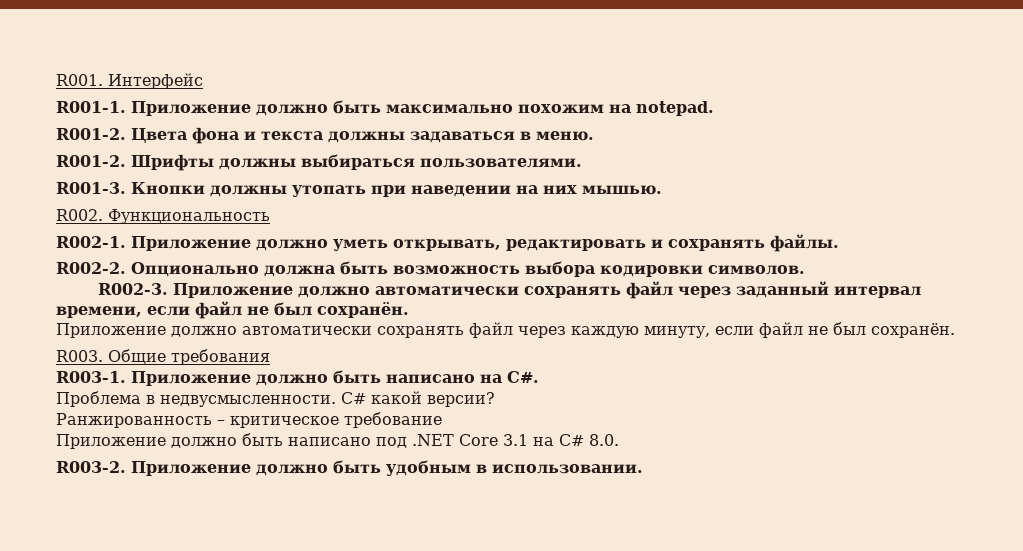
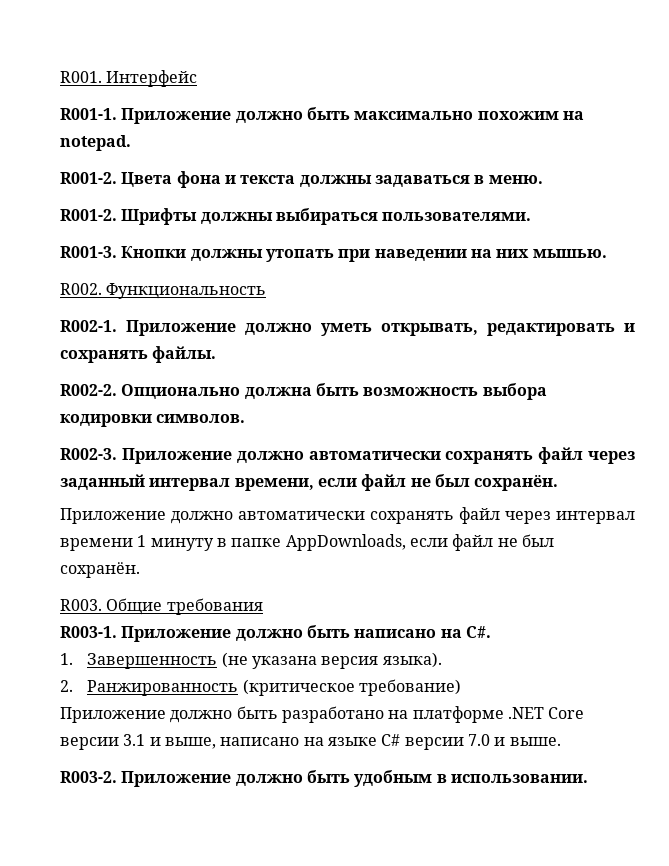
[571,326,710,338] каждую минуту, -> [556,511,635,524] [60,534,406,551] интервал времени 1 минуту в папке AppDownloads,
[56,391,495,407] [56,412,442,428] [56,433,619,449] Проблема в недвусмысленности. C# какой версии? // Ранжированность – критическое требование // Приложение должно быть написано под .NET Core 3.1 на C# 8.0. -> [60,652,442,669] [60,679,462,696] [60,706,585,723] [60,734,561,750] 1. Завершенность (не указана версия языка). // 2. Ранжированность (критическое требование) // Приложение должно быть разработано на платформе .NET Core версии 3.1 и выше, написано на языке C# версии 7.0 и выше.

